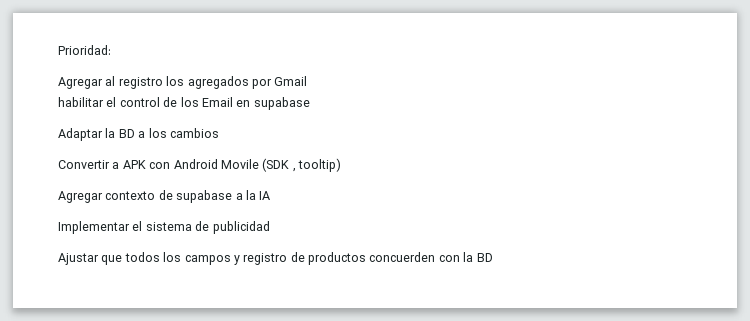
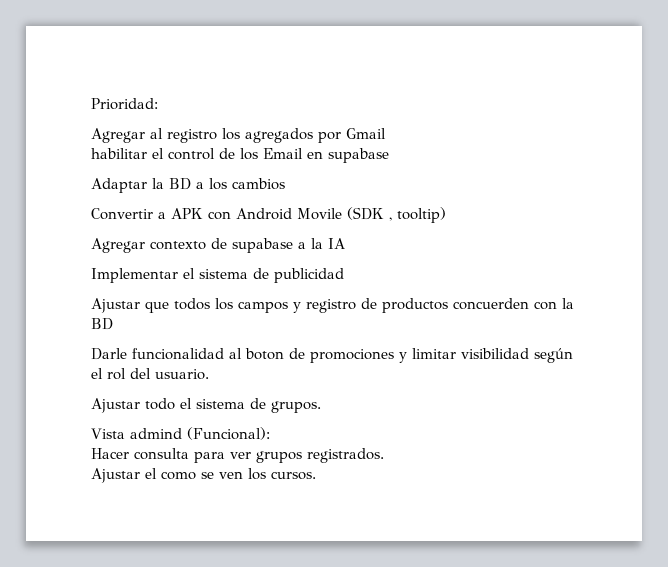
(493, 257) none -> [91,348,573,363] [91,368,209,380] [91,398,321,413] [91,427,270,440] [91,448,384,463] [91,468,316,483] // Darle funcionalidad al boton de promociones y limitar visibilidad según el rol del usuario. // Ajustar todo el sistema de grupos. // Vista admind (Funcional): // Hacer consulta para ver grupos registrados. // Ajustar el como se ven los cursos.

